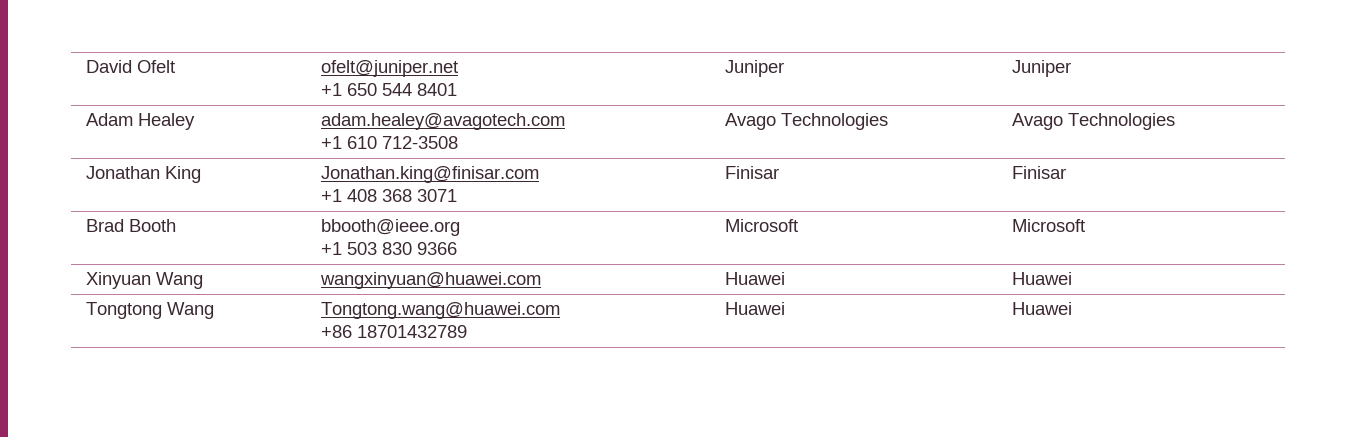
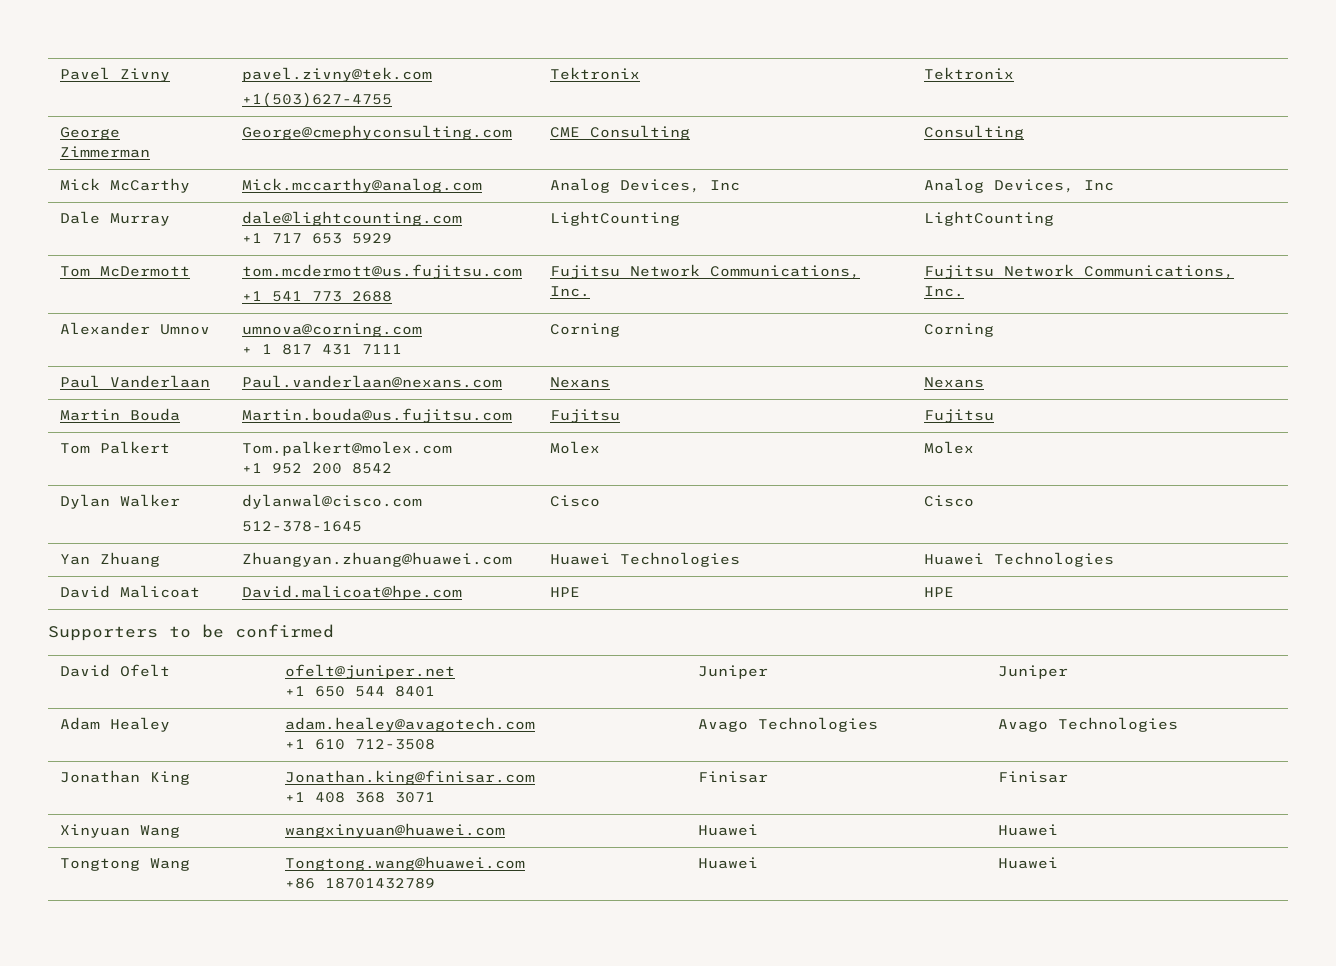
(85, 66) none -> [60,67,171,82] [242,67,433,82] [242,92,393,108] [550,67,641,80] [924,67,1015,80] [60,127,121,140] [60,146,151,158] [242,125,513,140] [550,125,691,140] [924,125,1025,140] [60,178,191,193] [242,178,483,193] [550,178,741,193] [924,178,1115,193] [60,211,171,226] [242,211,463,226] [242,233,393,244] [550,211,681,226] [924,211,1055,226] [60,266,191,277] [242,264,523,279] [242,291,393,302] [550,264,861,279] [550,286,591,297] [924,264,1235,279] [924,286,965,297] [60,322,211,335] [242,323,423,337] [242,344,403,355] [550,323,621,337] [924,323,995,337] [60,375,211,388] [242,375,503,388] [550,377,611,388] [924,377,985,388] [60,408,181,421] [242,408,513,423] [550,409,621,423] [924,409,995,423] [60,441,171,454] [242,441,453,456] [242,463,393,474] [550,441,601,454] [924,441,975,454] [60,494,181,509] [242,494,423,509] [242,521,363,532] [550,495,601,507] [924,495,975,507] [60,552,161,567] [242,552,513,567] [550,552,741,567] [924,552,1115,567] [60,585,201,598] [242,585,463,600] [550,587,581,597] [924,587,955,597] [48,624,334,641] Pavel Zivny | pavel.zivny@tek.com // +1(503)627-4755 | Tektronix | Tektronix // George Zimmerman | George@cmephyconsulting.com | CME Consulting | Consulting // Mick McCarthy | Mick.mccarthy@analog.com | Analog Devices, Inc | Analog Devices, Inc // Dale Murray | dale@lightcounting.com // +1 717 653 5929 | LightCounting | LightCounting // Tom McDermott | tom.mcdermott@us.fujitsu.com // +1 541 773 2688 | Fujitsu Network Communications, Inc. | Fujitsu Network Communications, Inc. // Alexander Umnov | umnova@corning.com // + 1 817 431 7111 | Corning | Corning // Paul Vanderlaan | Paul.vanderlaan@nexans.com | Nexans | Nexans // Martin Bouda | Martin.bouda@us.fujitsu.com | Fujitsu | Fujitsu // Tom Palkert | Tom.palkert@molex.com // +1 952 200 8542 | Molex | Molex // Dylan Walker | dylanwal@cisco.com // 512-378-1645 | Cisco | Cisco // Yan Zhuang | Zhuangyan.zhuang@huawei.com | Huawei Technologies | Huawei Technologies // David Malicoat | David.malicoat@hpe.com | HPE | HPE // Supporters to be confirmed //
[85,219,176,232] [320,219,460,236] [320,242,457,255] [724,219,798,232] [1011,219,1085,232] // Brad Booth | bbooth@ieee.org // +1 503 830 9366 | Microsoft | Microsoft -> (1069, 777) none

